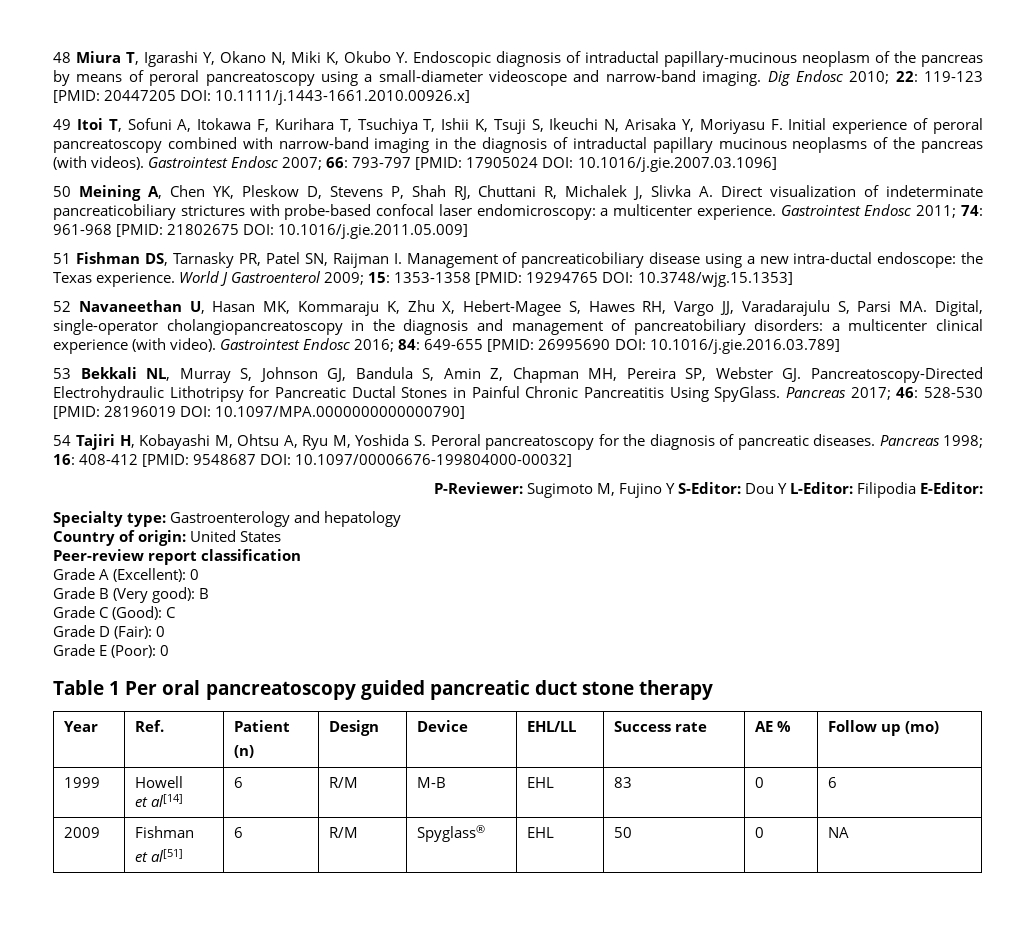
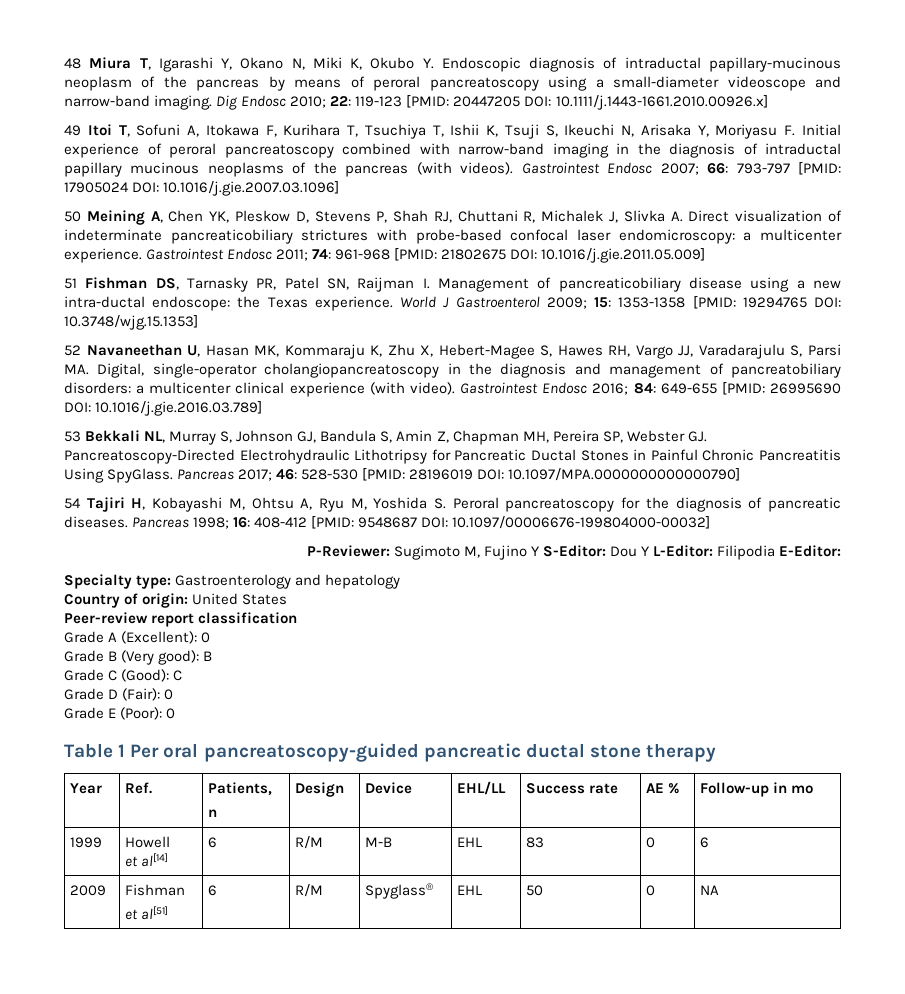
[205,680,577,700] pancreatoscopy guided pancreatic duct -> [203,743,585,762] pancreatoscopy-guided pancreatic ductal
[234,720,291,732] [234,745,255,758] Patient // (n) -> [208,782,273,796] [208,809,218,817] Patients, // n
[828,720,940,736] Follow up (mo) -> [700,782,814,797] Follow-up in mo

